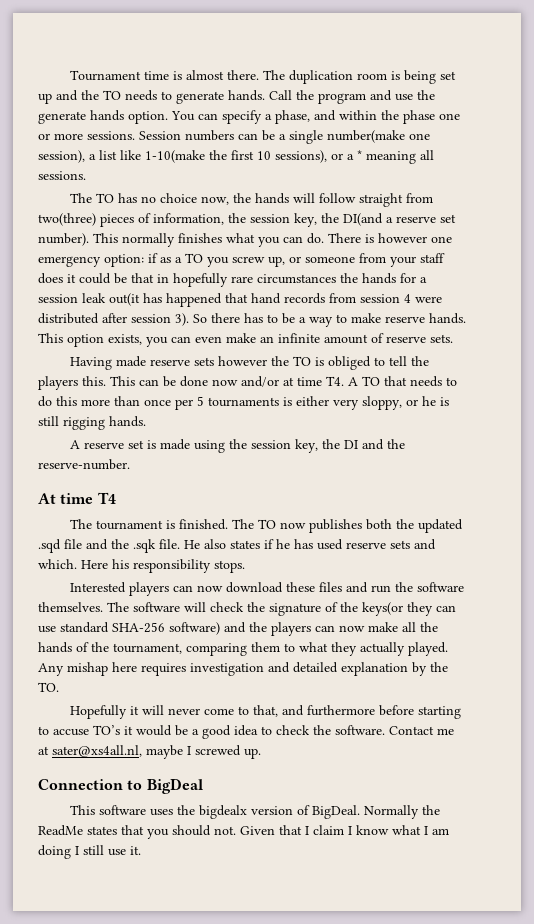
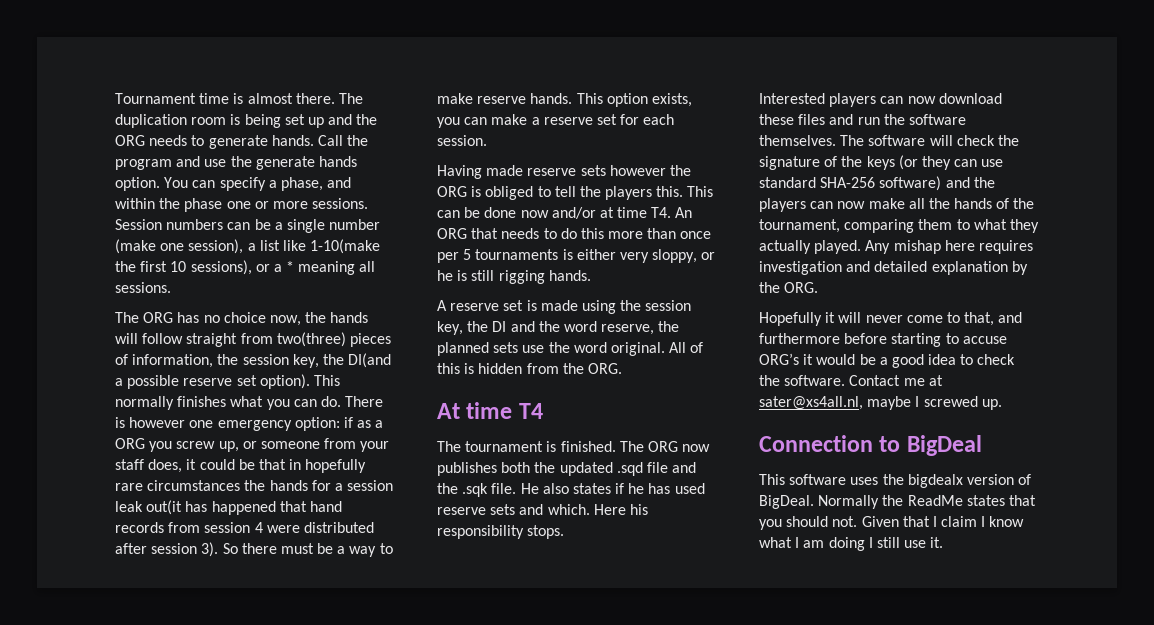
[103,90,121,100] TO -> [115,135,145,146] ORG
[327,130,405,143] number(make -> [329,219,381,230] [115,239,156,254] number (make
[96,193,115,203] TO -> [143,312,174,323] ORG
[396,214,456,223] [38,233,89,246] reserve set number). -> [127,374,310,389] possible reserve set option).
[185,253,203,263] TO -> [115,438,145,449] ORG
[38,273,63,284] does -> [148,459,183,473] does,
[244,313,278,323] has to -> [280,543,314,554] must
[195,333,453,344] even make an infinite amount of reserve sets. -> [491,114,675,125] [437,135,487,146] make a reserve set for each session.
[293,356,312,366] TO -> [437,186,467,197] ORG
[348,376,380,386] A TO -> [675,207,693,218] [437,228,467,239] An ORG
[38,459,130,470] reserve-number. -> [563,321,680,335] [437,342,704,356] [437,363,622,374] word reserve, the planned sets use the word original. All of this is hidden from the ORG.
[258,519,277,529] TO -> [647,441,678,452] ORG
[362,602,403,616] keys(or -> [866,155,918,170] keys (or
[38,682,59,692] TO. -> [784,282,819,293] ORG.
[93,725,120,735] TO’s -> [759,353,799,365] ORG’s

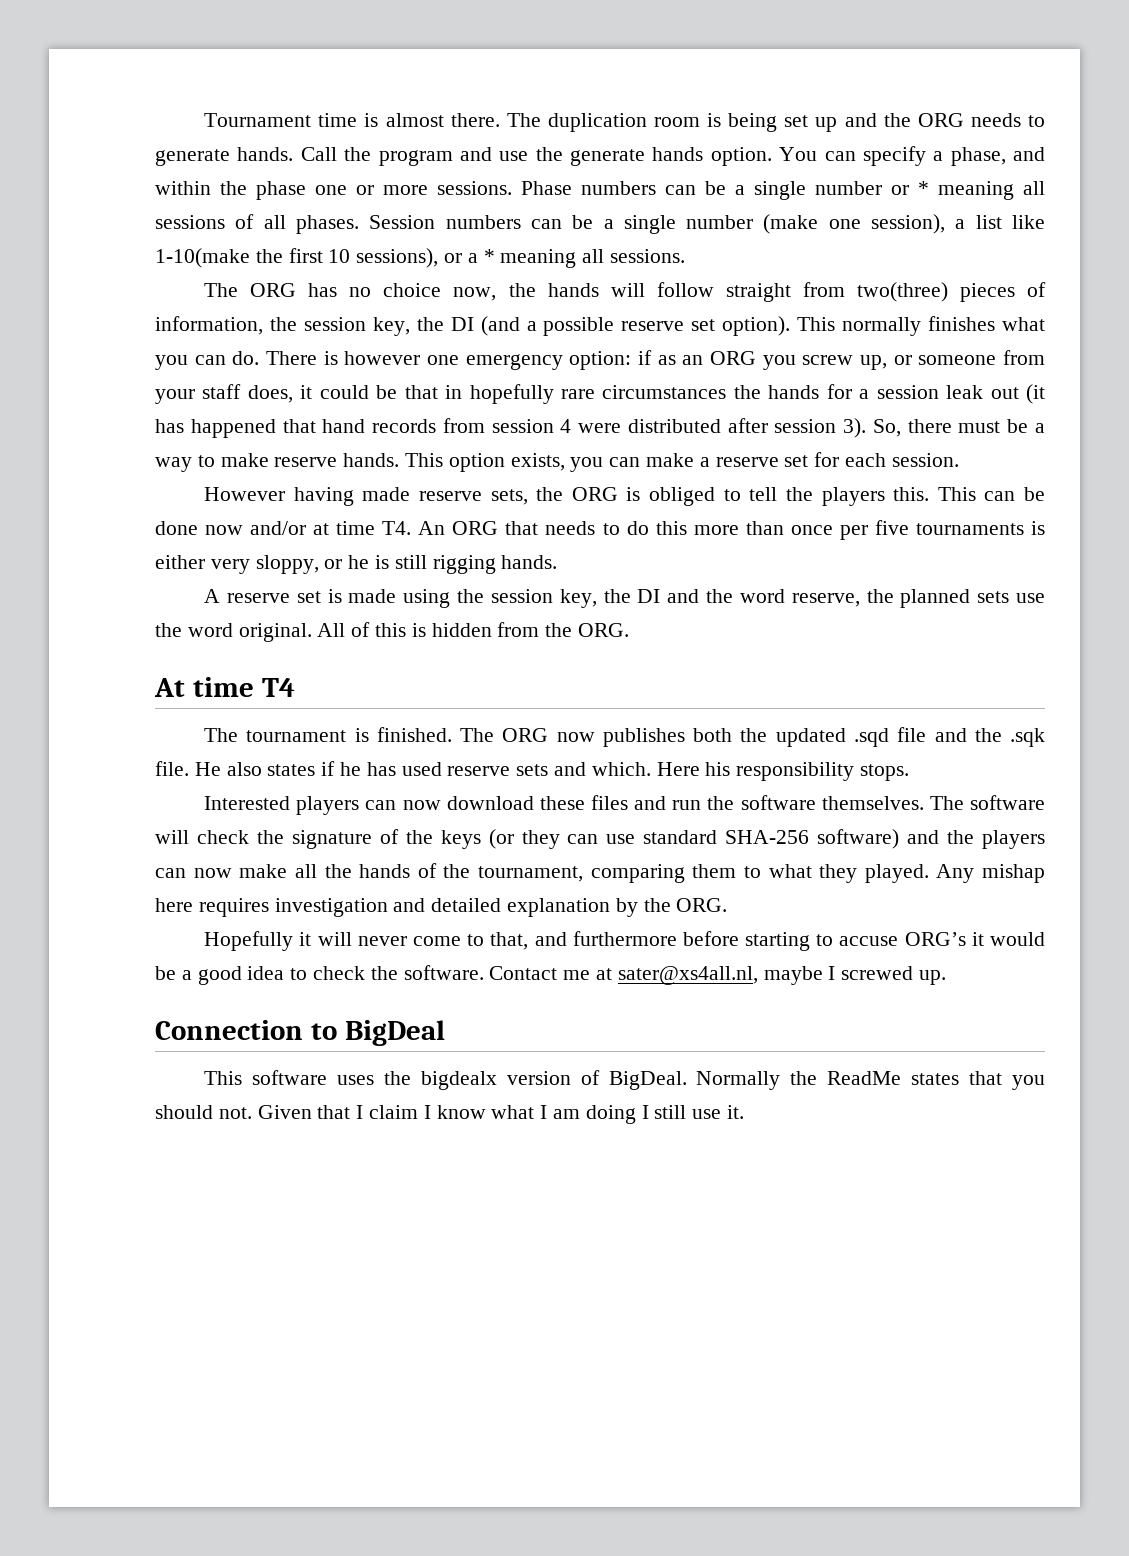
(369, 203) none -> [521,181,1045,200] [155,214,359,234] Phase numbers can be a single number or * meaning all sessions of all phases.
[348,353,392,368] DI(and -> [450,316,520,336] DI (and
[375,420,384,428] a -> [682,355,704,365] an
[146,500,183,515] out(it -> [990,384,1046,404] out (it
[222,543,238,554] So -> [872,419,901,437] So,
[437,165,666,179] Having made reserve sets however -> [204,487,528,506] However having made reserve sets,
[463,249,472,260] 5 -> [874,520,909,535] five
[759,240,811,254] actually -> (858, 873) none

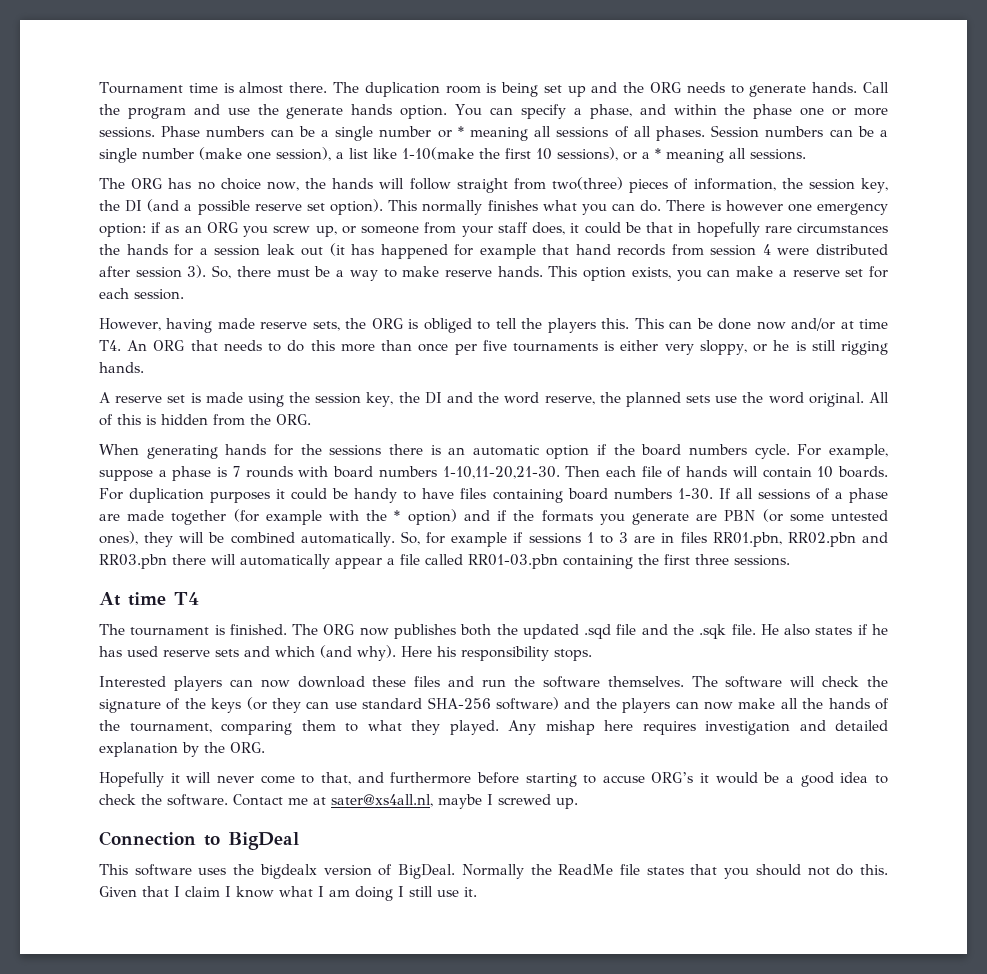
(276, 428) none -> [454,244,536,259] for example
[204,487,286,501] However -> [99,318,161,331] However,
(630, 630) none -> [99,444,888,459] [99,466,888,481] [99,488,889,503] [99,509,889,525] [99,531,888,547] [99,554,790,569] // When generating hands for the sessions there is an automatic option if the board numbers cycle. For example, suppose a phase is 7 rounds with board numbers 1-10,11-20,21-30. Then each file of hands will contain 10 boards. For duplication purposes it could be handy to have files containing board numbers 1-30. If all sessions of a phase are made together (for example with the * option) and if the formats you generate are PBN (or some untested ones), they will be combined automatically. So, for example if sessions 1 to 3 are in files RR01.pbn, RR02.pbn and RR03.pbn there will automatically appear a file called RR01-03.pbn containing the first three sessions.
[591,762,651,776] which. -> [275,645,396,661] which (and why).
(902, 1078) none -> [619,864,640,875] file
[218,1107,252,1119] not. -> [807,864,888,876] not do this.

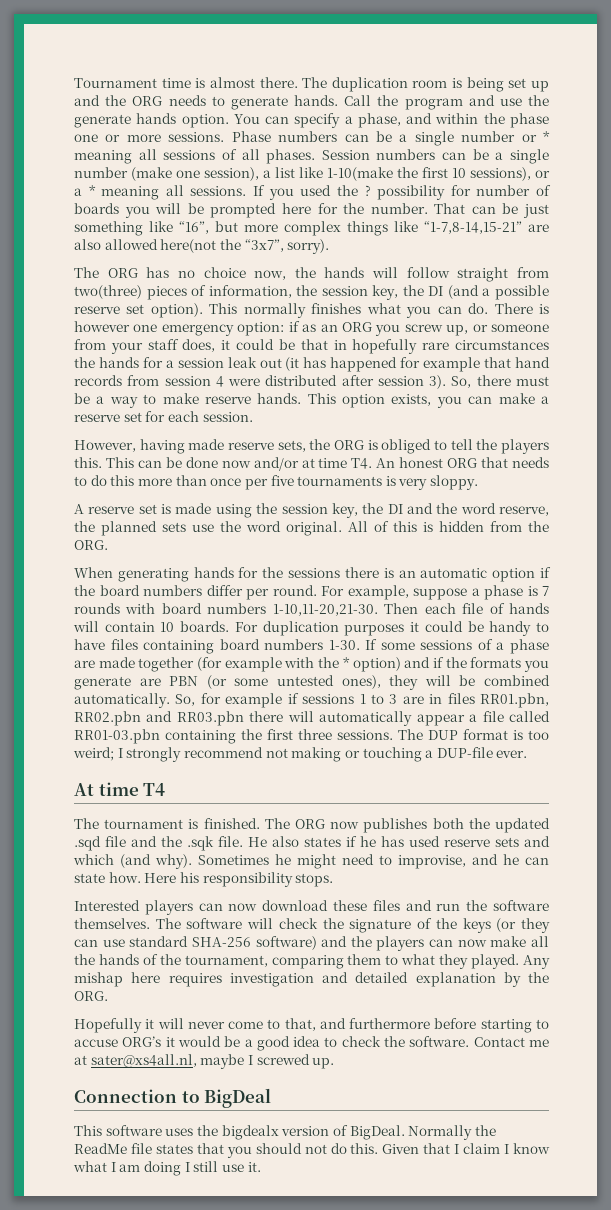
(806, 154) none -> [253,185,552,200] [74,203,549,218] [74,221,549,236] [74,239,330,254] If you used the ? possibility for number of boards you will be prompted here for the number. That can be just something like “16”, but more complex things like “1-7,8-14,15-21” are also allowed here(not the “3x7”, sorry).
(148, 345) none -> [399,457,444,468] honest
[620,340,889,355] [99,362,144,373] either very sloppy, or he is still rigging hands. -> [398,475,479,490] very sloppy.
[754,444,790,459] cycle. -> [206,585,317,600] differ per round.
[735,488,753,499] all -> [380,642,415,650] some
(790, 560) none -> [398,729,549,740] [73,747,528,762] The DUP format is too weird; I strongly recommend not making or touching a DUP-file ever.
(396, 653) none -> [198,854,549,869] [74,872,141,883] Sometimes he might need to improvise, and he can state how.

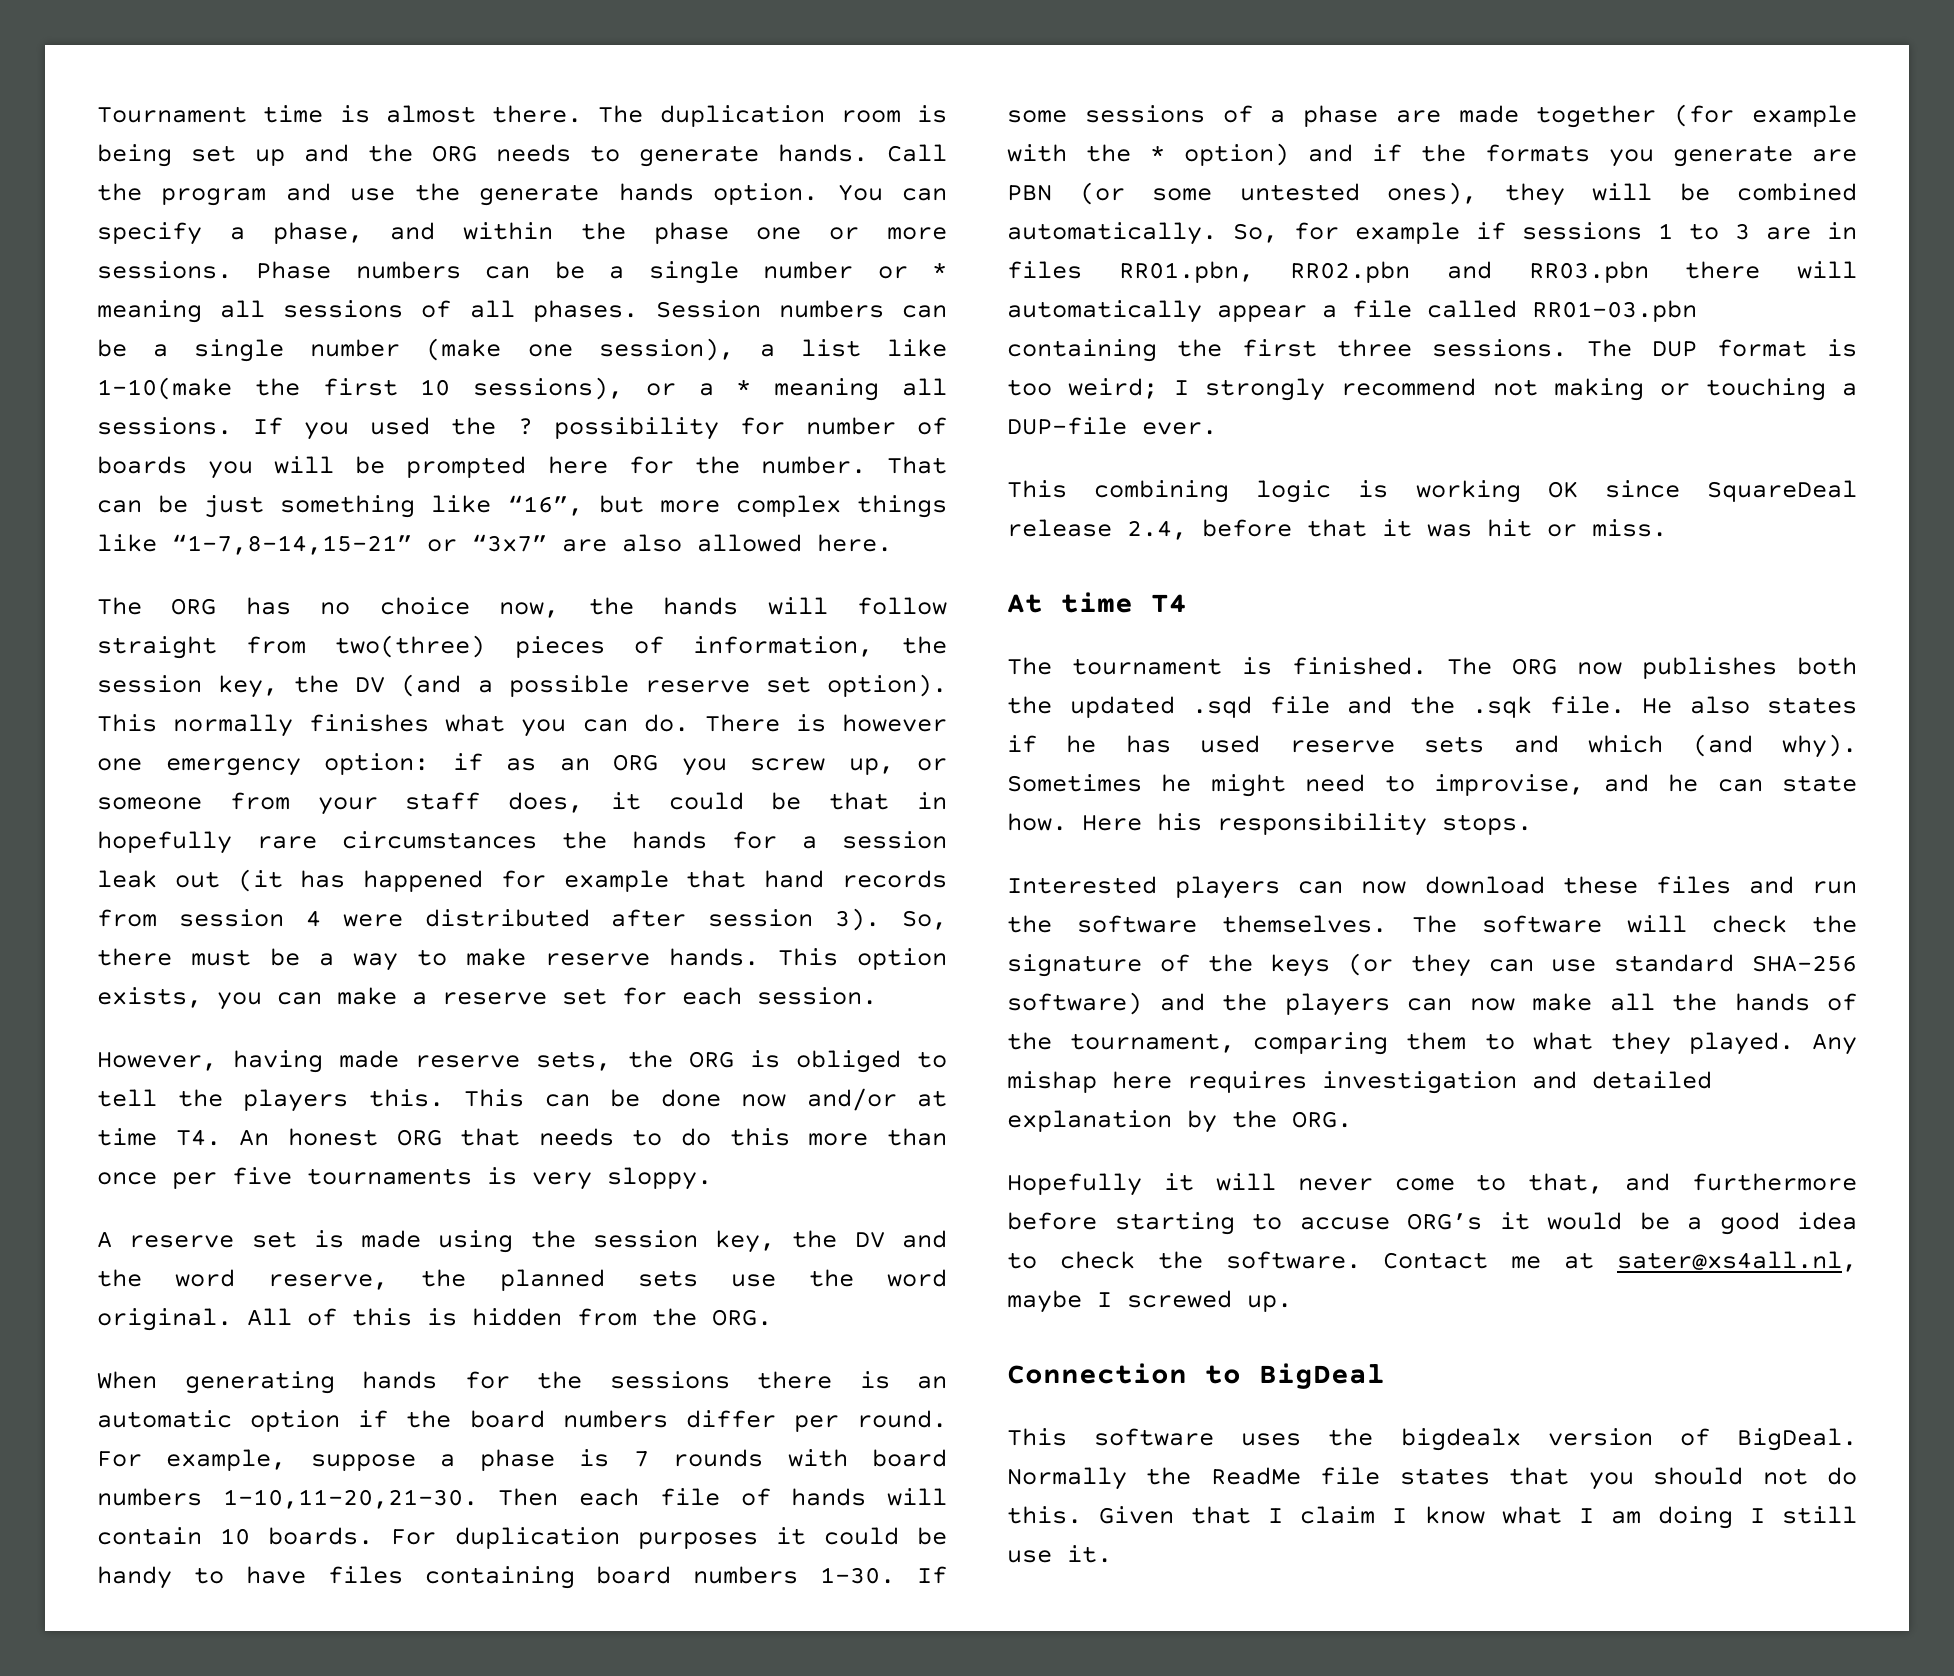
(522, 227) none -> [427,534,547,552] or “3x7”
[160,239,330,254] here(not the “3x7”, sorry). -> [817,534,892,552] here.
[428,286,444,296] DI -> [355,676,386,693] DV
[387,504,403,514] DI -> [854,1231,885,1248] DV
(528, 754) none -> [1007,480,1857,503] [1007,519,1667,540] // This combining logic is working OK since SquareDeal release 2.4, before that it was hit or miss.

